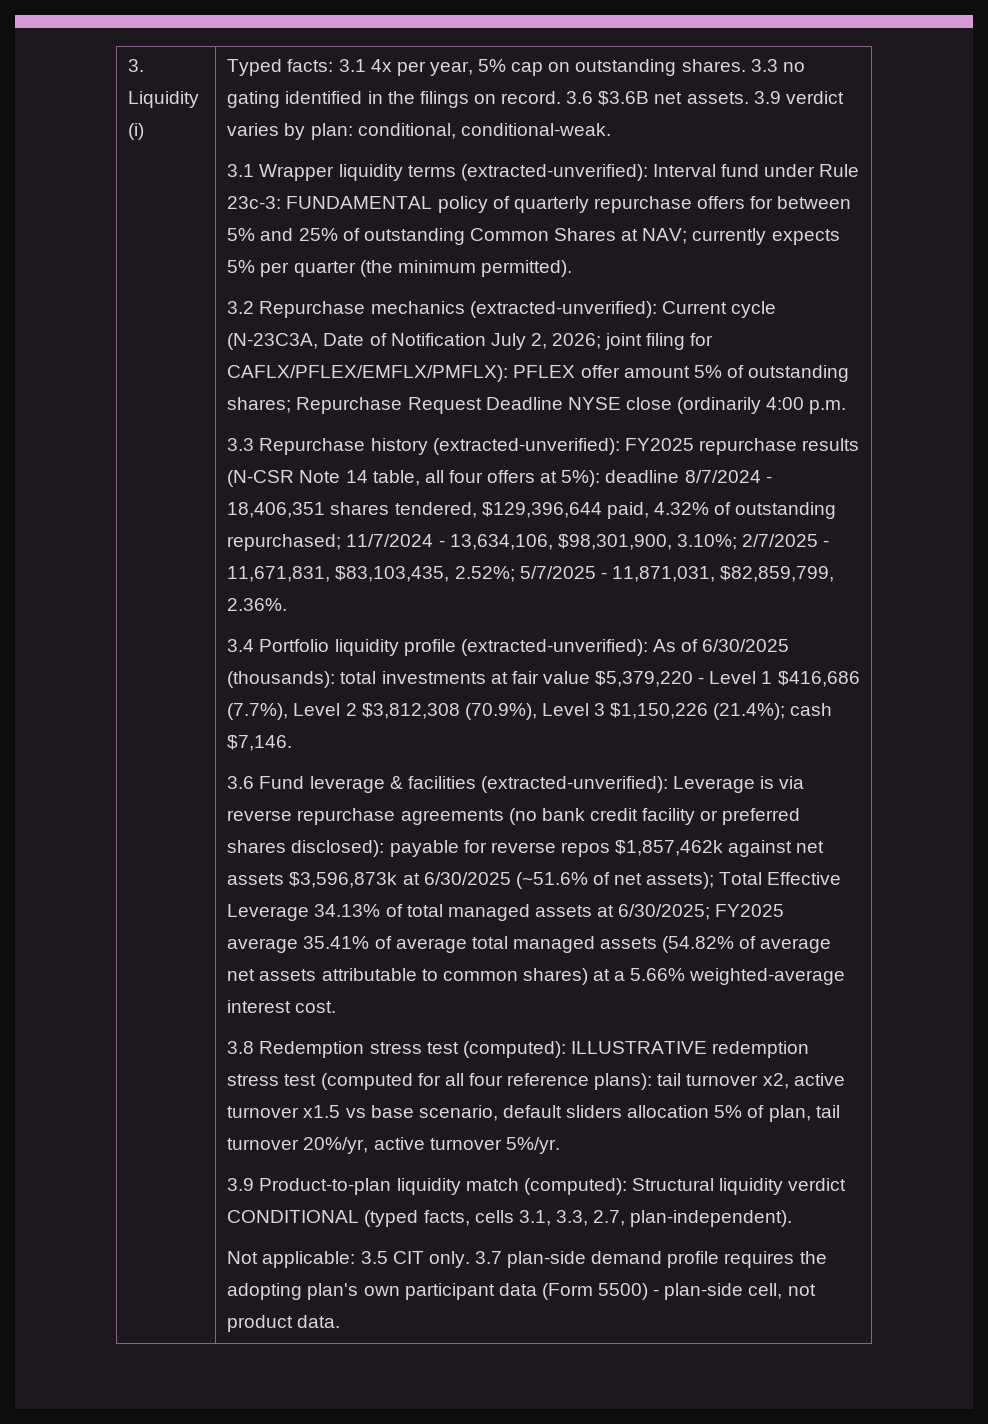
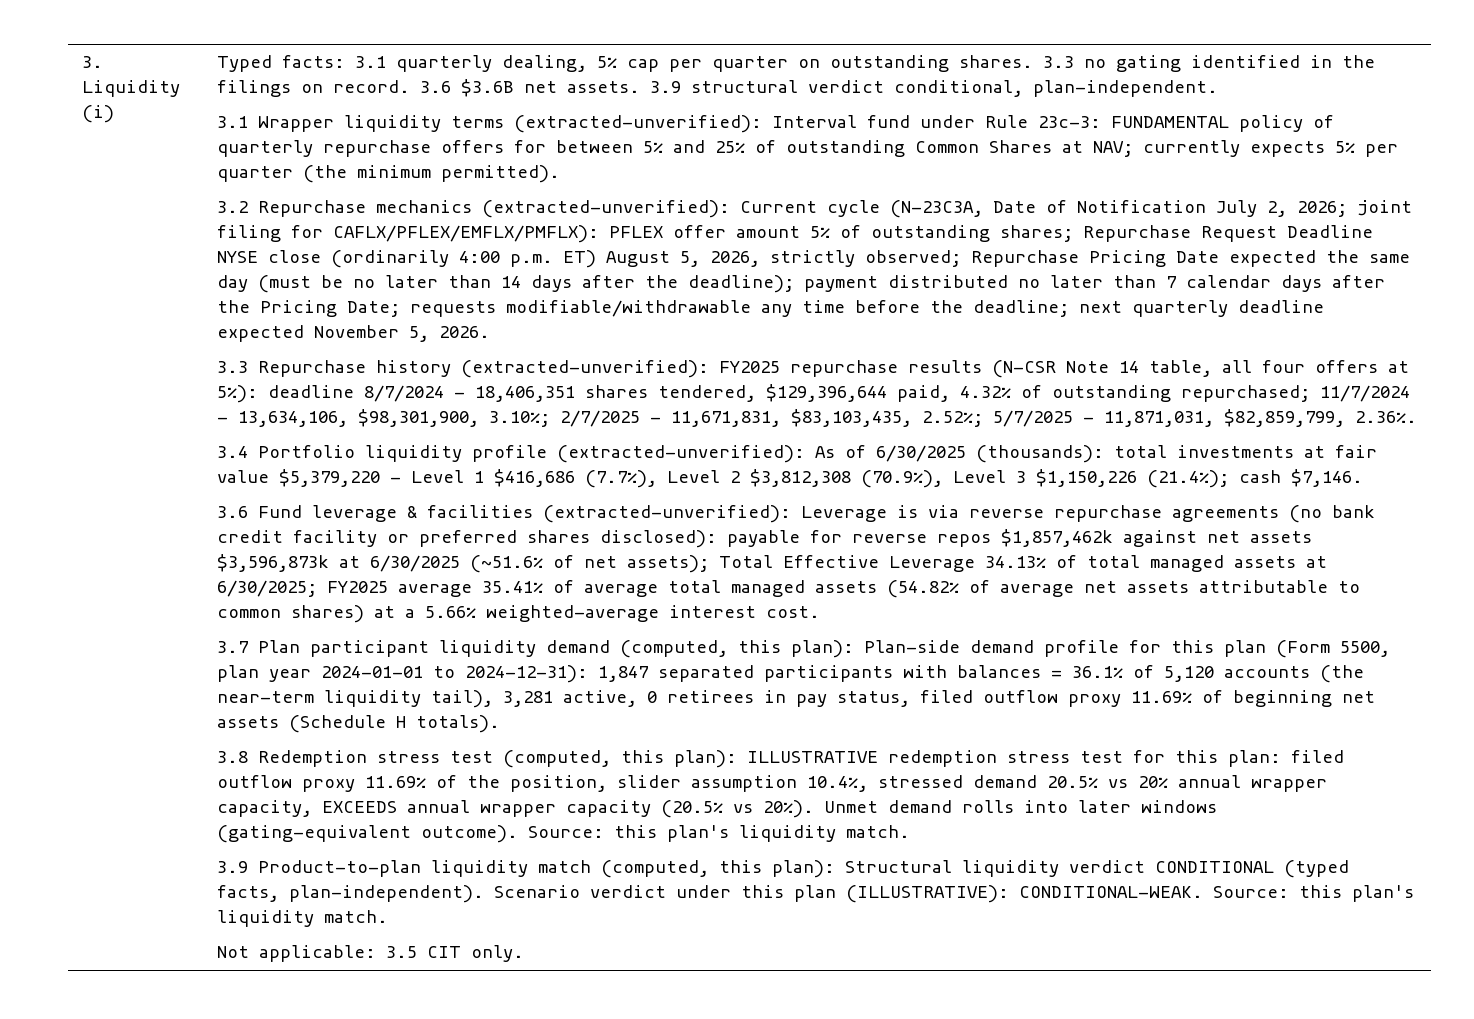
[370,59,544,76] 4x per year, 5% cap -> [395,55,788,72] quarterly dealing, 5% cap per quarter
[785,91,844,104] [227,123,611,140] verdict varies by plan: conditional, conditional-weak. -> [690,80,1218,97] structural verdict conditional, plan-independent.
(847, 407) none -> [562,250,1410,268] [216,275,1385,293] [216,300,1324,317] [216,325,490,342] ET) August 5, 2026, strictly observed; Repurchase Pricing Date expected the same day (must be no later than 14 days after the deadline); payment distributed no later than 7 calendar days after the Pricing Date; requests modifiable/withdrawable any time before the deadline; next quarterly deadline expected November 5, 2026.
(337, 1007) none -> [216,640,1390,658] [216,665,1364,683] [216,690,1375,708] [216,715,500,733] // 3.7 Plan participant liquidity demand (computed, this plan): Plan-side demand profile for this plan (Form 5500, plan year 2024-01-01 to 2024-12-31): 1,847 separated participants with balances = 36.1% of 5,120 accounts (the near-term liquidity tail), 3,281 active, 0 retirees in pay status, filed outflow proxy 11.69% of beginning net assets (Schedule H totals).
[462,1041,566,1058] (computed): -> [502,750,737,768] (computed, this plan):
[320,1073,845,1090] [227,1105,840,1122] [227,1137,560,1154] (computed for all four reference plans): tail turnover x2, active turnover x1.5 vs base scenario, default sliders allocation 5% of plan, tail turnover 20%/yr, active turnover 5%/yr. -> [1132,750,1344,767] [216,775,1327,792] [216,800,1217,818] [216,825,910,843] for this plan: filed outflow proxy 11.69% of the position, slider assumption 10.4%, stressed demand 20.5% vs 20% annual wrapper capacity, EXCEEDS annual wrapper capacity (20.5% vs 20%). Unmet demand rolls into later windows (gating-equivalent outcome). Source: this plan's liquidity match.
[523,1178,627,1195] (computed): -> [600,860,835,878] (computed, this plan):
[474,1210,793,1227] cells 3.1, 3.3, 2.7, plan-independent). -> [288,885,1414,903] [216,910,388,927] plan-independent). Scenario verdict under this plan (ILLUSTRATIVE): CONDITIONAL-WEAK. Source: this plan's liquidity match.
[474,1251,827,1268] [227,1283,816,1300] [227,1315,341,1332] 3.7 plan-side demand profile requires the adopting plan's own participant data (Form 5500) - plan-side cell, not product data. -> (524, 953) none

